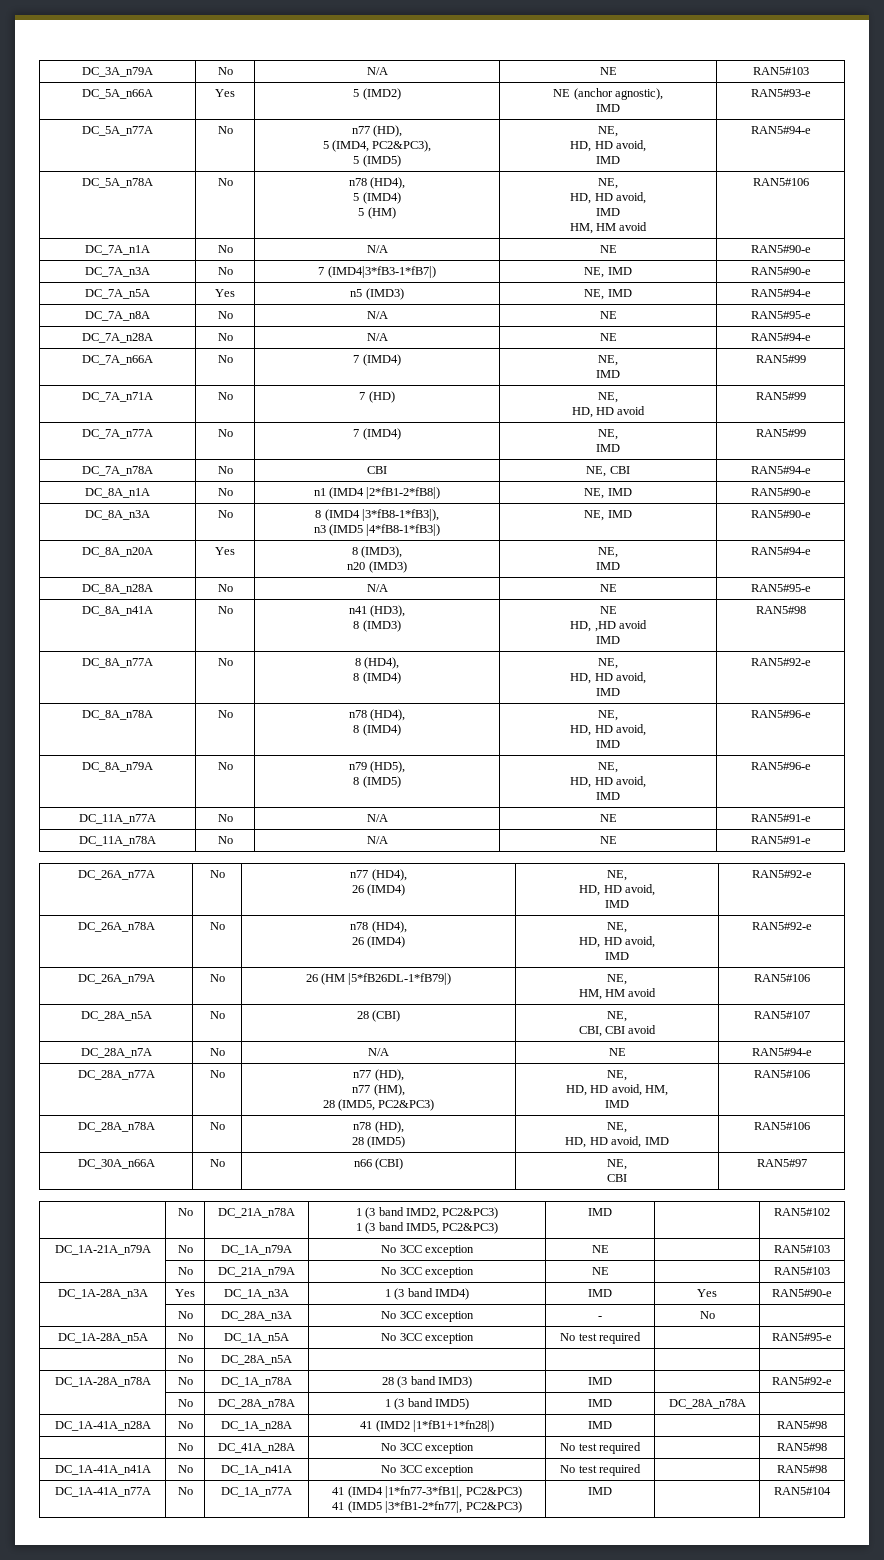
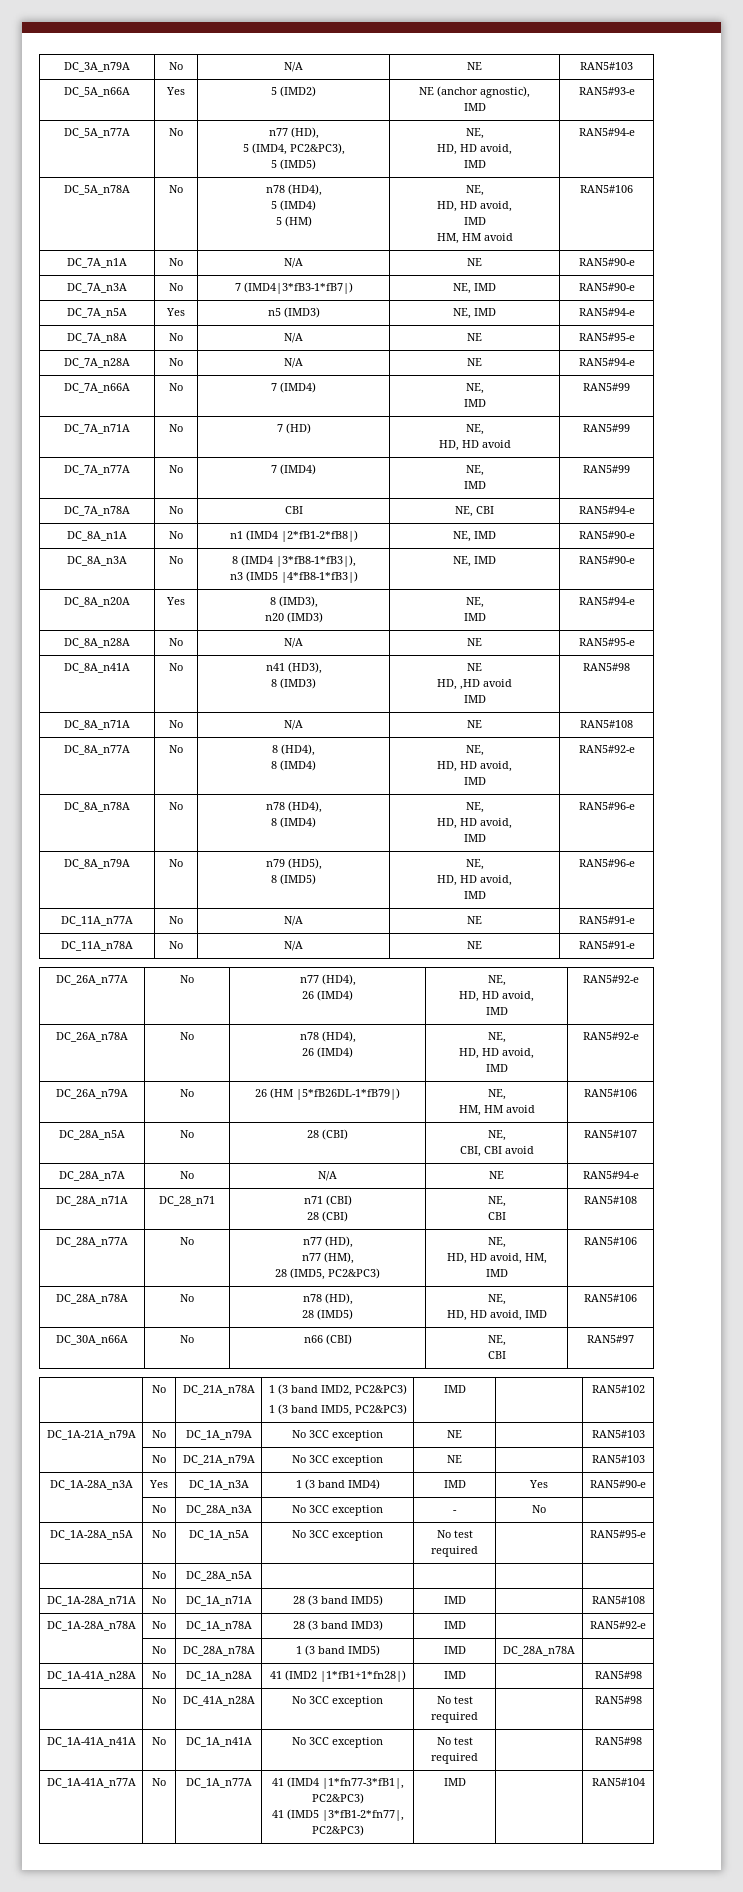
(806, 610) none -> [64,720,130,730] [169,720,183,728] [284,720,303,730] [467,720,483,728] [580,720,633,728] // DC_8A_n71A | No | N/A | NE | RAN5#108
(812, 1052) none -> [56,1196,128,1206] [159,1196,215,1206] [303,1195,352,1206] [307,1211,349,1222] [487,1196,506,1207] [487,1212,506,1220] [584,1196,637,1204] // DC_28A_n71A | DC_28_n71 | n71 (CBI) // 28 (CBI) | NE, // CBI | RAN5#108
(292, 1360) none -> [46,1596,136,1606] [152,1596,166,1604] [185,1596,252,1606] [292,1595,383,1606] [443,1596,466,1604] [591,1596,645,1604] // DC_1A-28A_n71A | No | DC_1A_n71A | 28 (3 band IMD5) | IMD | | RAN5#108

